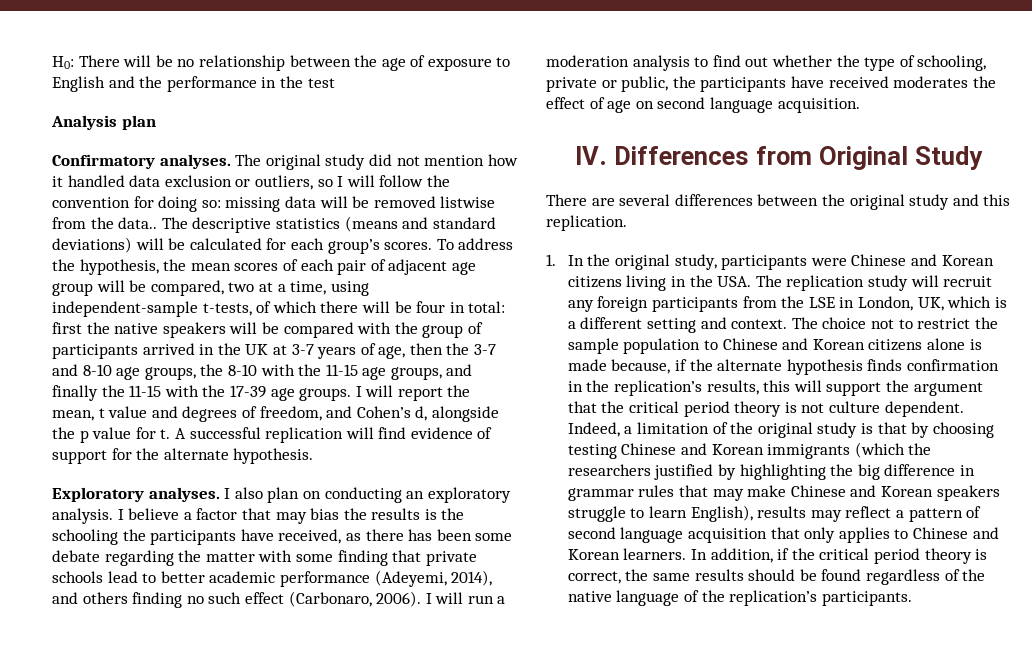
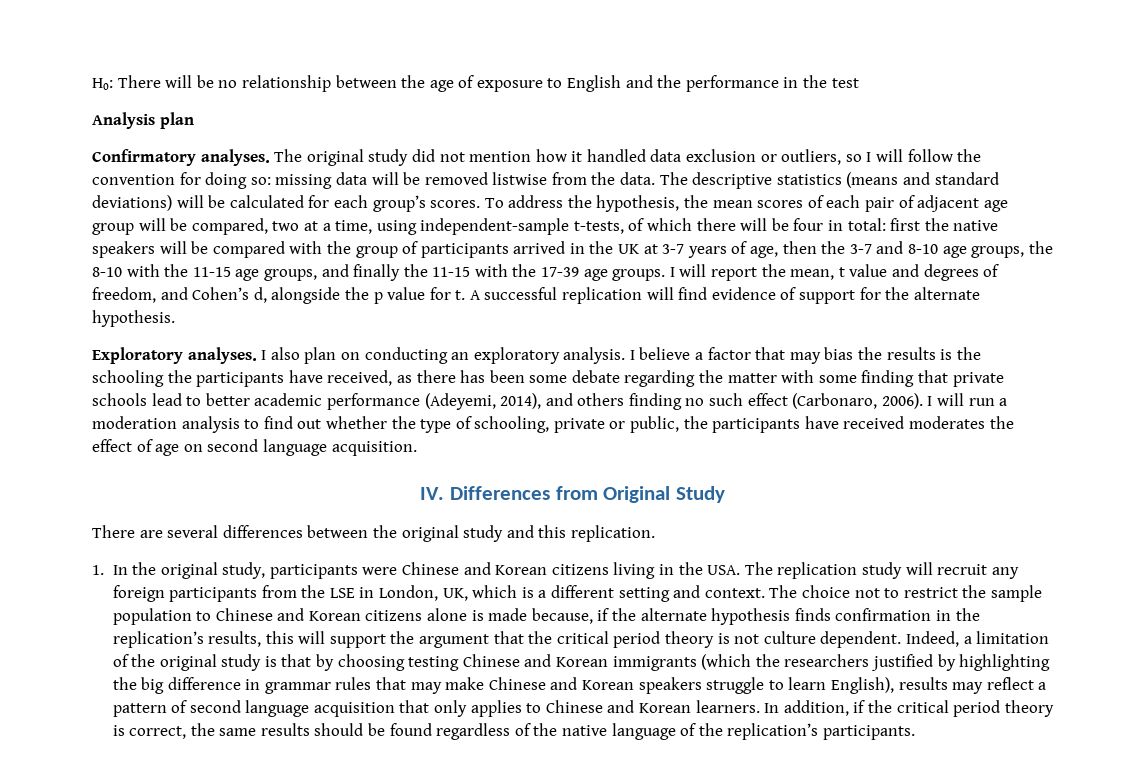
[118,217,158,229] data.. -> [620,172,656,185] data.

